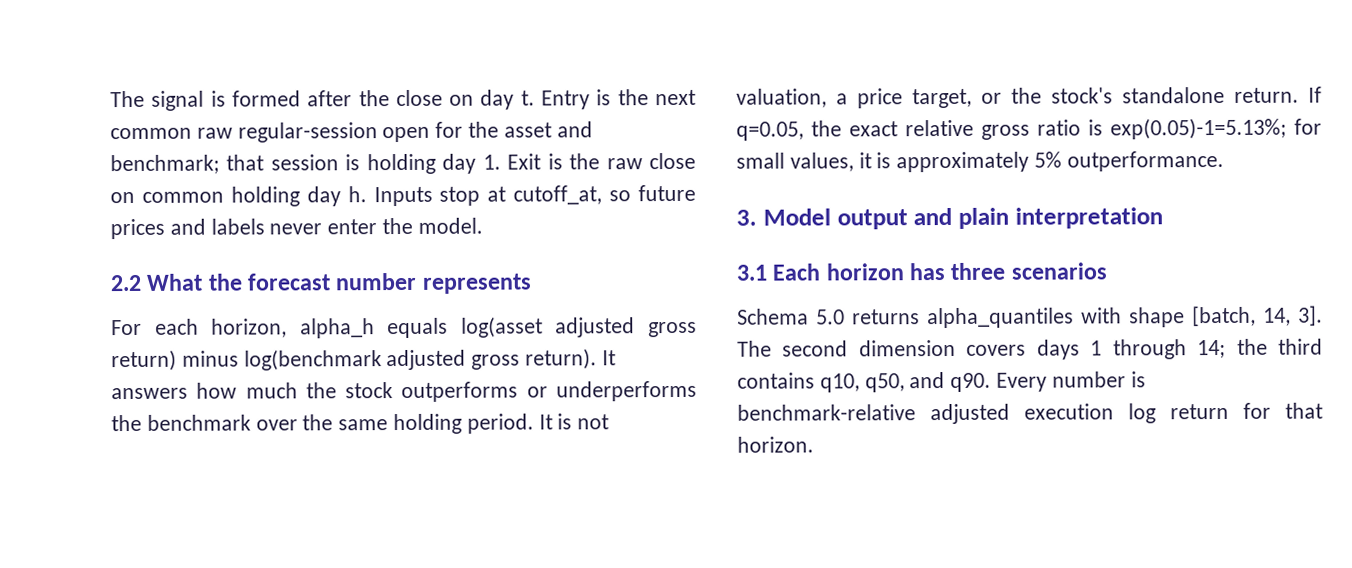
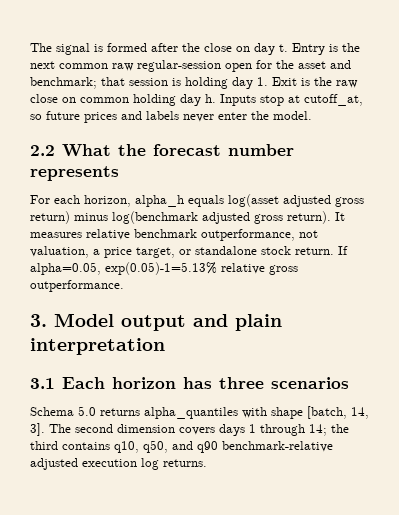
[111,380,697,403] [111,413,573,435] answers how much the stock outperforms or underperforms the benchmark over the same holding period. It is -> [30,229,295,241] measures relative benchmark outperformance,
[1011,86,1322,104] [736,117,1322,141] [736,151,1063,173] the stock's standalone return. If q=0.05, the exact relative gross ratio is exp(0.05)-1=5.13%; for small values, it is approximately 5% -> [195,246,348,255] [30,262,298,275] standalone stock return. If alpha=0.05, exp(0.05)-1=5.13% relative gross
[950,371,1146,392] [737,402,1323,425] [737,436,814,453] q90. Every number is benchmark-relative adjusted execution log return for that horizon. -> [197,441,333,453] [30,458,207,470] q90 benchmark-relative adjusted execution log returns.

